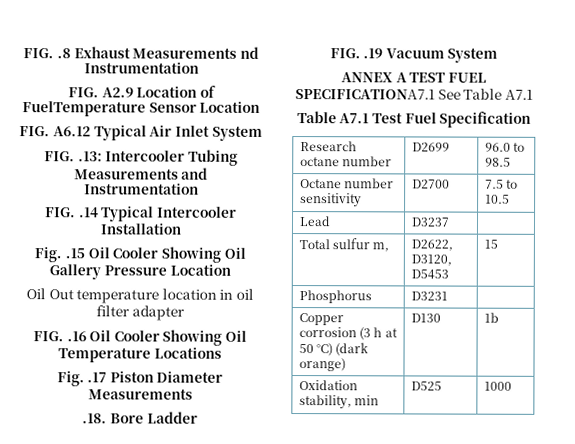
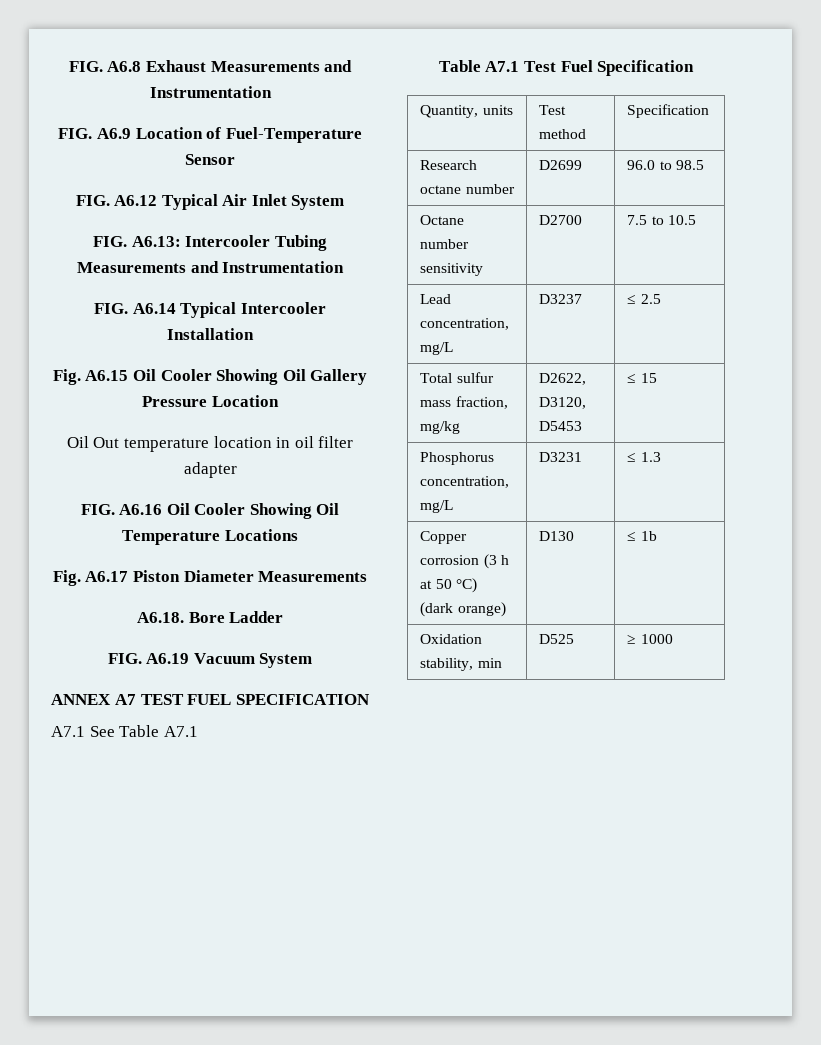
[23,48,71,59] FIG. .8 -> [68,61,142,72] FIG. A6.8
[239,46,259,59] [83,62,199,74] [68,87,134,98] nd Instrumentation // FIG. A2.9 -> [324,60,353,72] [149,86,272,98] [58,128,131,139] and Instrumentation // FIG. A6.9
[21,101,146,117] FuelTemperature -> [225,127,362,143] Fuel-Temperature
[199,101,261,113] Location -> (235, 159) none
[77,151,103,162] .13: -> [131,236,181,247] A6.13:
[78,207,99,218] .14 -> [132,303,176,314] A6.14
[65,248,86,259] .15 -> [85,370,129,381] A6.15
[66,331,87,342] .16 -> [119,504,163,515] A6.16
[87,372,108,383] .17 -> [85,571,129,582] A6.17
[82,413,108,424] .18. -> [136,612,184,623] A6.18.
[363,48,384,59] .19 -> [146,653,190,664] A6.19
[395,72,407,83] A -> [114,694,136,705] A7
[295,89,436,100] SPECIFICATIONA7.1 -> [235,694,370,705] [51,726,85,737] SPECIFICATION // A7.1
(532, 119) none -> [420,105,513,118] [539,105,567,115] [539,129,587,139] [627,104,710,118] // Quantity, units | Test method | Specification
(331, 221) none -> [420,318,510,330] [420,342,454,355] concentration, mg/L
(450, 222) none -> [627,294,661,304] ≤ 2.5
[372,242,390,252] m, -> [420,396,508,409] [420,421,461,434] mass fraction, mg/kg
(449, 274) none -> [627,373,637,383] ≤
(372, 297) none -> [420,476,510,488] [420,500,454,513] concentration, mg/L
(448, 296) none -> [627,452,661,462] ≤ 1.3
(441, 318) none -> [627,531,637,541] ≤
(442, 386) none -> [627,634,637,644] ≥

